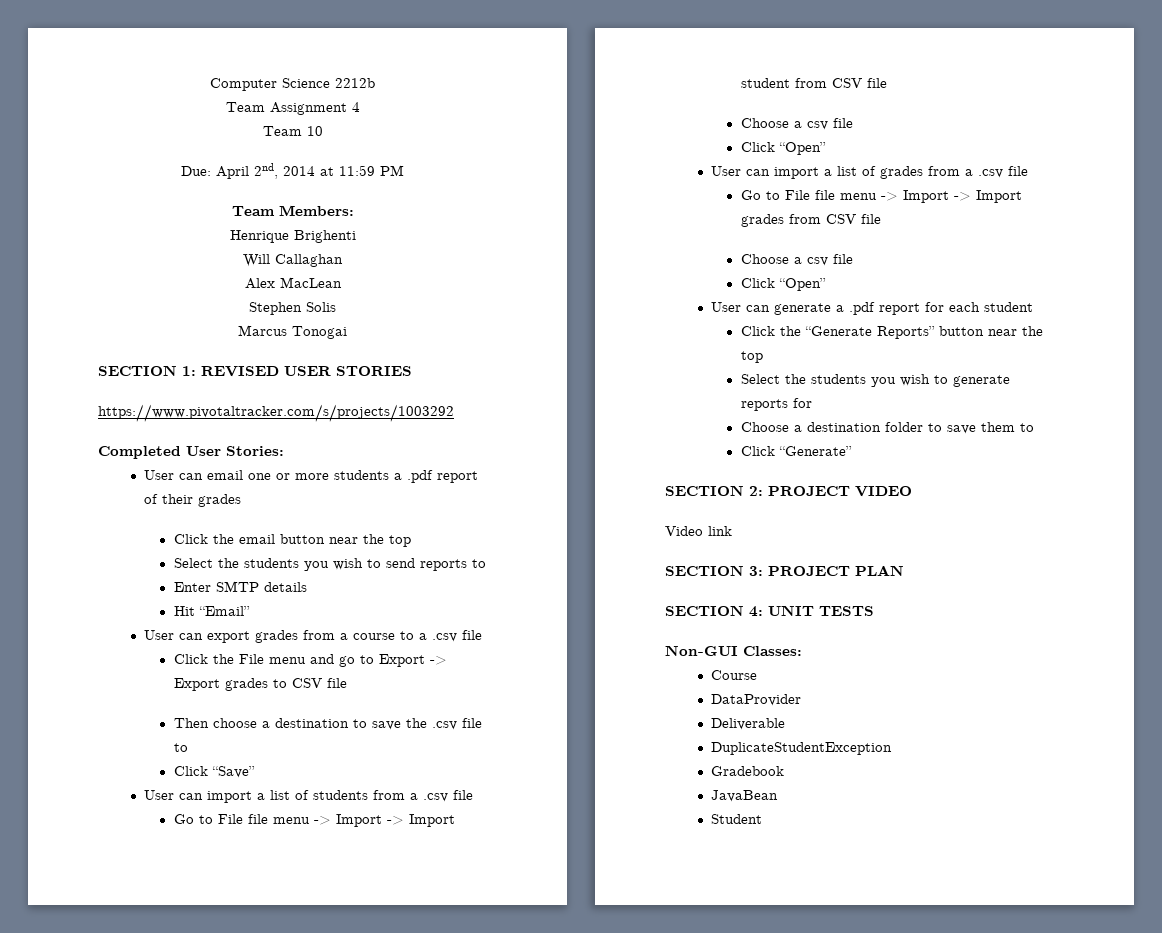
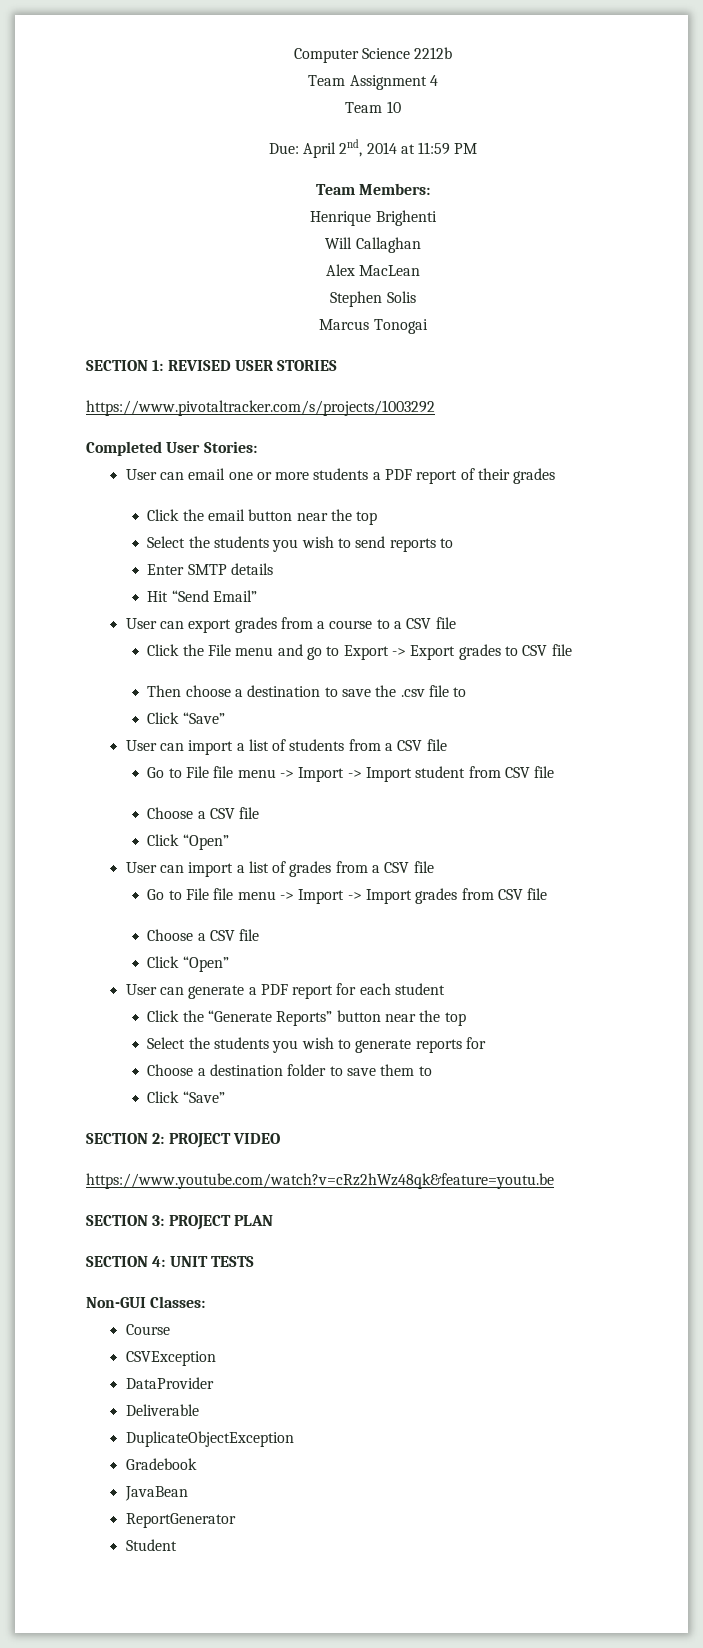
[407,470,434,483] .pdf -> [385,469,413,480] PDF
[198,606,250,616] “Email” -> [171,590,258,602] “Send Email”
[432,633,458,642] .csv -> [406,618,432,629] CSV
[423,793,449,802] .csv -> [397,740,423,751] CSV
[806,121,828,130] csv -> [210,808,236,819] CSV
[978,169,1004,178] .csv -> [384,862,410,873] CSV
[806,257,828,266] csv -> [210,930,236,941] CSV
[849,302,876,315] .pdf -> [260,984,288,995] PDF
[778,446,852,456] “Generate” -> [182,1091,225,1103] “Save”
[665,526,732,536] Video link -> [86,1173,554,1189] https://www.youtube.com/watch?v=cRz2hWz48qk&feature=youtu.be
(758, 675) none -> [125,1351,216,1366] // CSVException
[711,742,893,755] DuplicateStudentException -> [125,1431,294,1447] DuplicateObjectException
(779, 796) none -> [125,1513,236,1528] // ReportGenerator

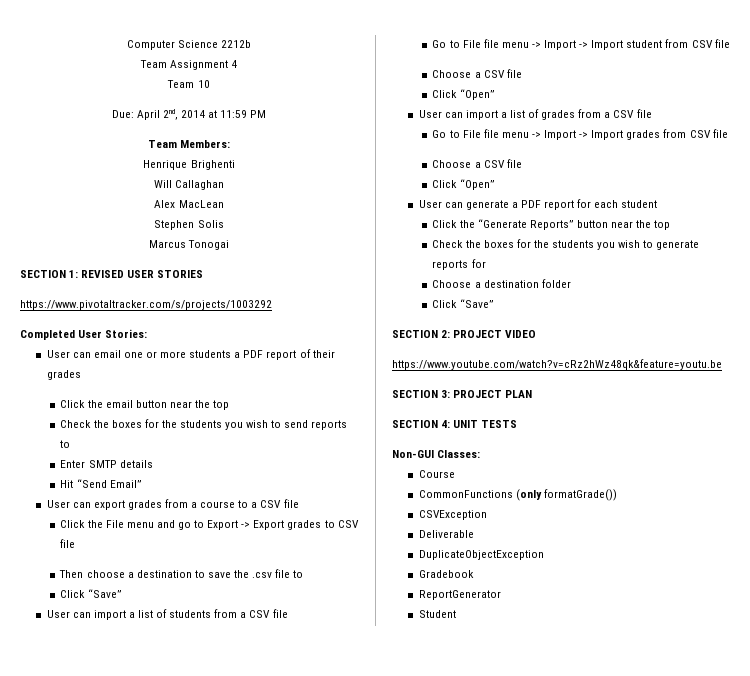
[147,536,186,548] Select -> [60,419,159,428] Check the boxes for
[147,1037,186,1049] Select -> [432,239,531,248] Check the boxes for
[329,1064,432,1076] to save them to -> (571, 283) none
(170, 1329) none -> [418,489,617,501] // CommonFunctions (only formatGrade())
[125,1377,214,1389] // DataProvider -> (487, 515) none
[124,1486,188,1501] // JavaBean -> (474, 574) none

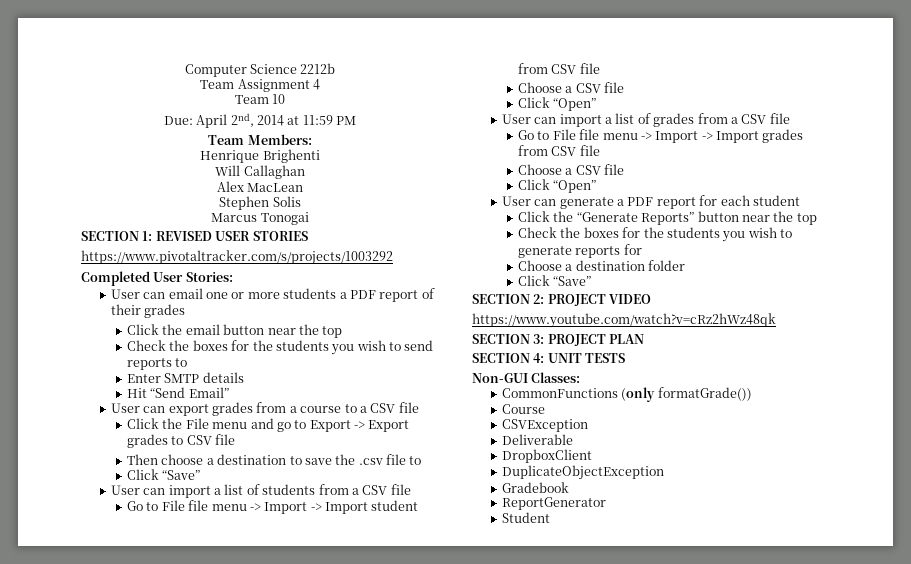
[392,359,722,370] https://www.youtube.com/watch?v=cRz2hWz48qk&feature=youtu.be -> [472,313,776,328] https://www.youtube.com/watch?v=cRz2hWz48qk
[418,470,455,478] // Course -> (581, 377) none
(617, 495) none -> [501,404,545,414] // Course
(474, 534) none -> [501,449,592,463] // DropboxClient

